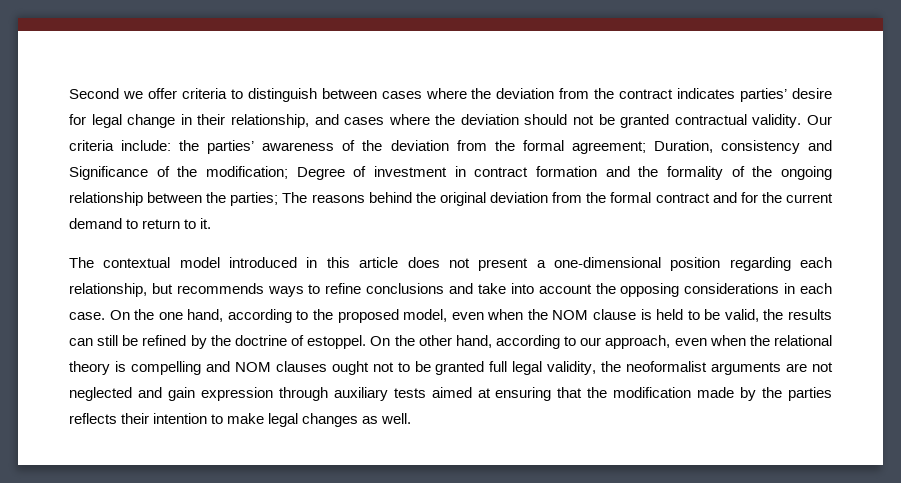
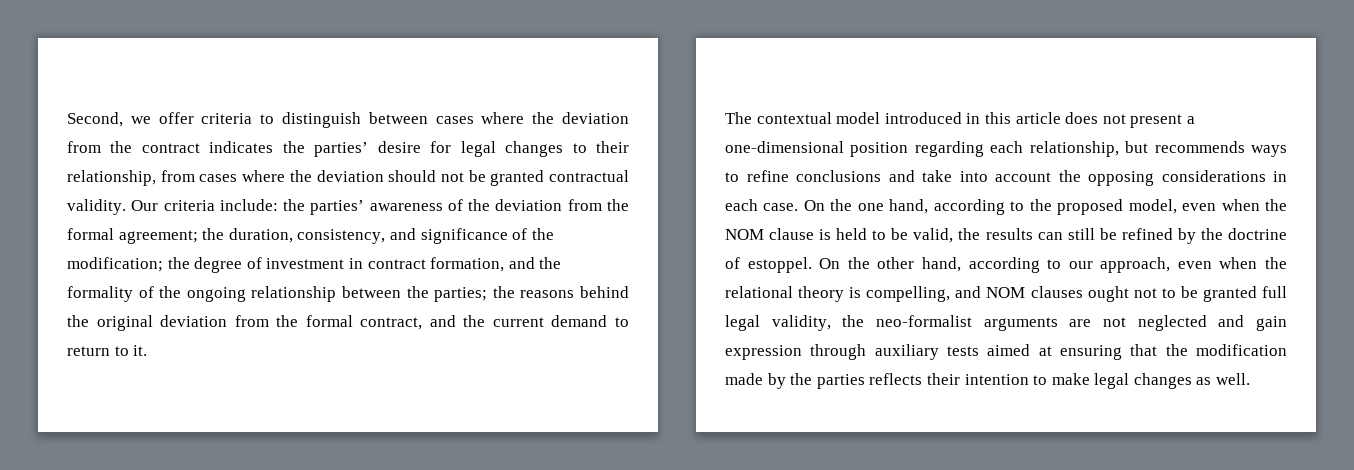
[69,88,119,99] Second -> [67,112,123,127] Second,
(736, 93) none -> [282,141,305,153] the
[127,114,192,128] change in -> [505,141,587,157] changes to
[314,114,339,125] and -> [160,170,195,182] from
[653,140,832,154] [69,166,148,180] Duration, consistency and Significance -> [202,228,508,244] the duration, consistency, and significance
[296,167,345,180] Degree -> [167,257,243,273] the degree
[536,166,597,177] formation -> [430,257,505,272] formation,
[282,192,308,203] The -> [492,286,515,298] the
[655,192,758,203] contract and for -> [360,315,456,330] contract, and
[130,361,201,375] compelling -> [866,286,951,302] compelling,
[626,361,708,372] neoformalist -> [876,315,972,327] neo-formalist

